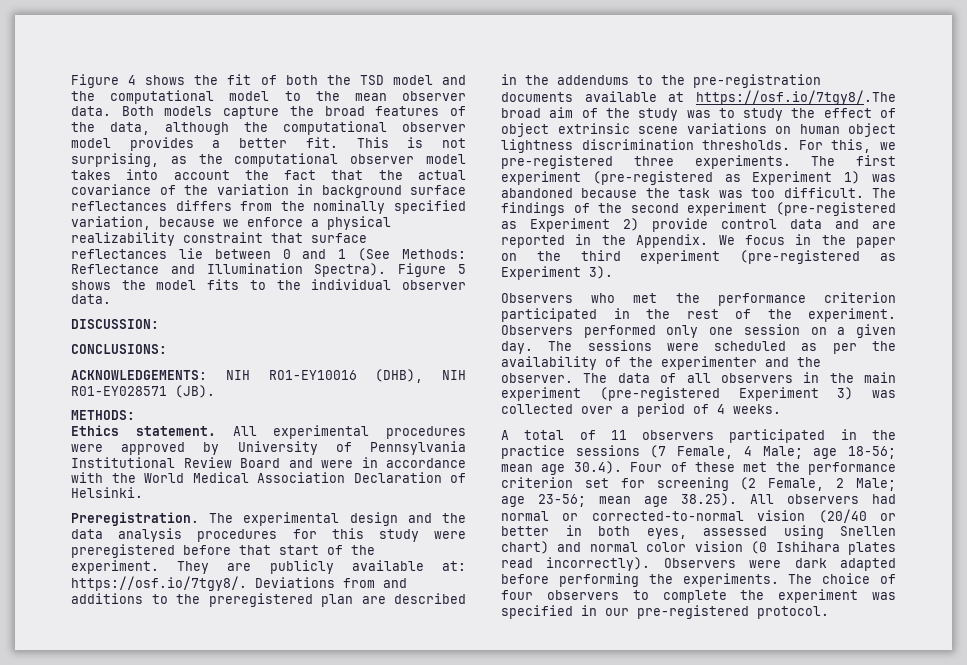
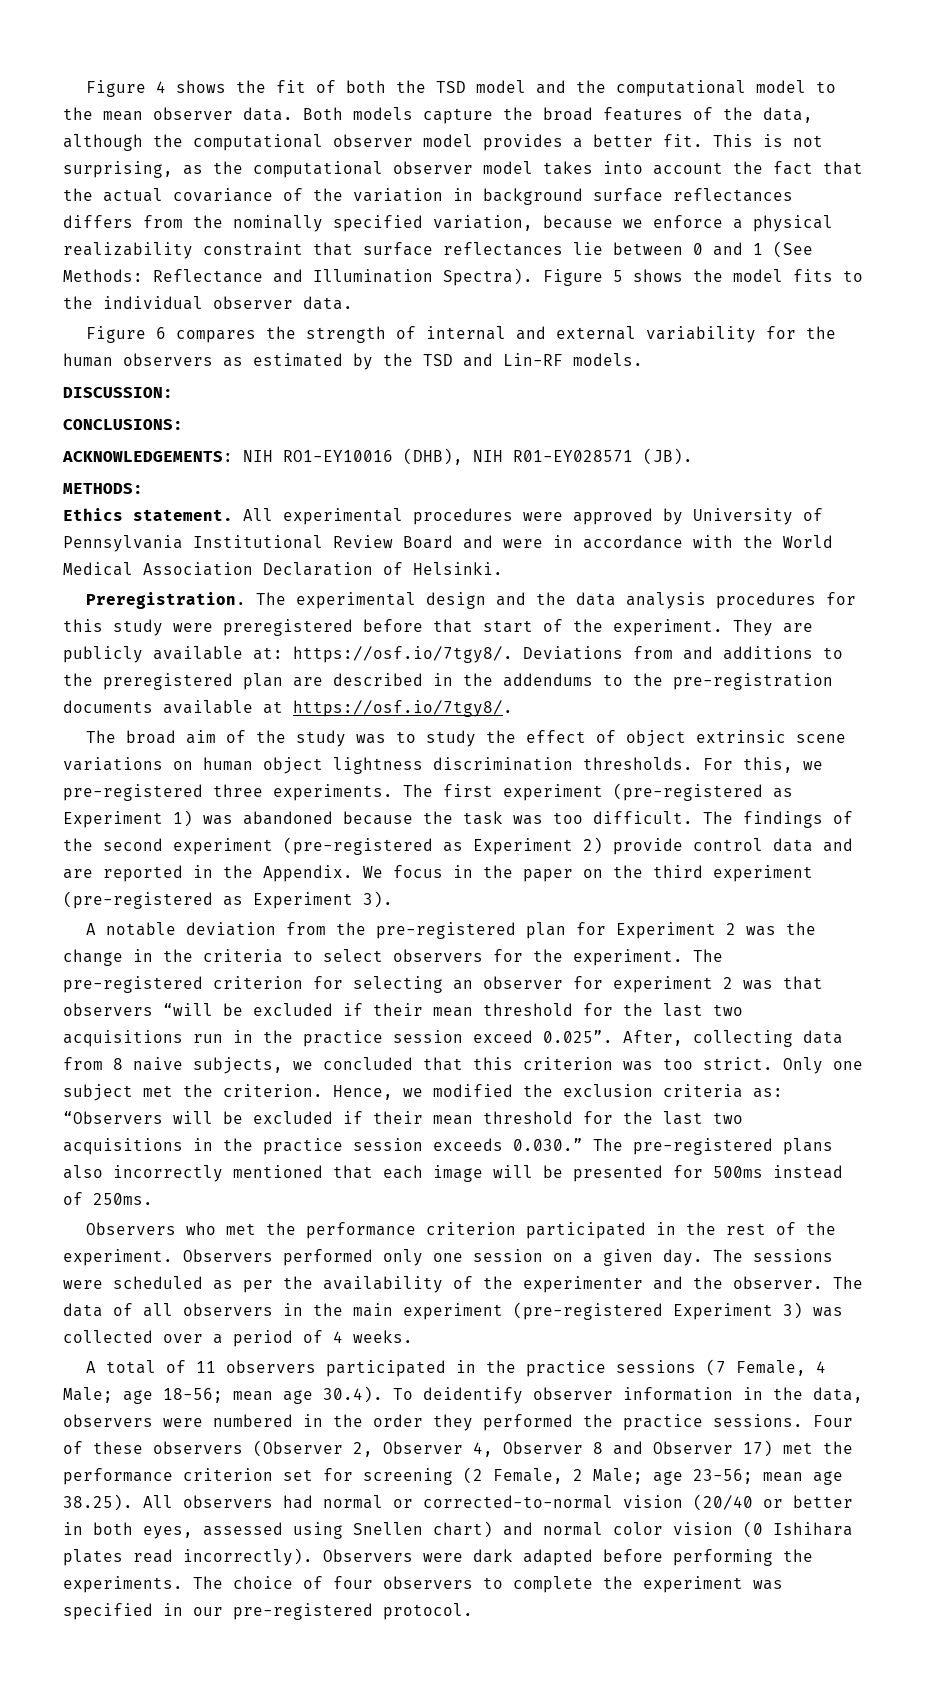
(111, 299) none -> [85,326,836,343] [63,353,643,370] // Figure 6 compares the strength of internal and external variability for the human observers as estimated by the TSD and Lin-RF models.
[696,90,896,105] https://osf.io/7tgy8/.The -> [293,700,513,717] [85,730,116,743] https://osf.io/7tgy8/. // The
(613, 272) none -> [85,922,816,939] [63,949,723,966] [63,976,823,993] [63,1003,743,1017] [63,1030,843,1047] [63,1057,863,1074] [63,1084,783,1101] [63,1111,743,1125] [63,1138,833,1155] [63,1165,843,1182] [63,1192,153,1205] // A notable deviation from the pre-registered plan for Experiment 2 was the change in the criteria to select observers for the experiment. The pre-registered criterion for selecting an observer for experiment 2 was that observers “will be excluded if their mean threshold for the last two acquisitions run in the practice session exceed 0.025”. After, collecting data from 8 naive subjects, we concluded that this criterion was too strict. Only one subject met the criterion. Hence, we modified the exclusion criteria as: “Observers will be excluded if their mean threshold for the last two acquisitions in the practice session exceeds 0.030.” The pre-registered plans also incorrectly mentioned that each image will be presented for 500ms instead of 250ms.
[630,462,735,472] Four of these -> [393,1387,863,1404] [63,1414,853,1431] [63,1440,773,1457] To deidentify observer information in the data, observers were numbered in the order they performed the practice sessions. Four of these observers (Observer 2, Observer 4, Observer 8 and Observer 17)

